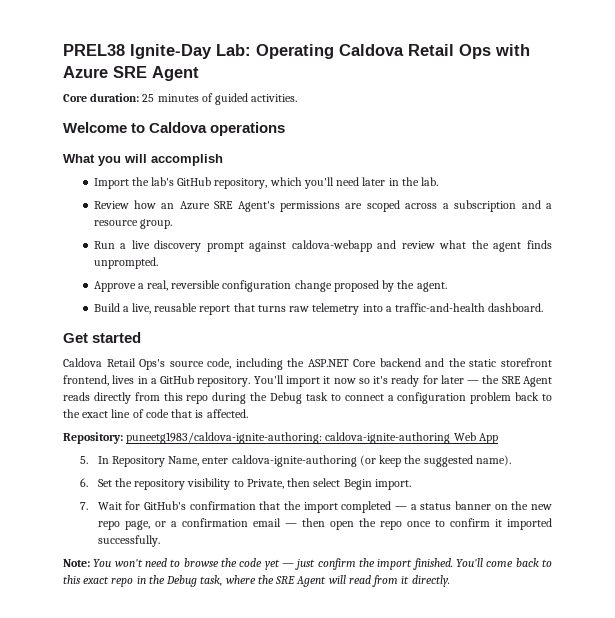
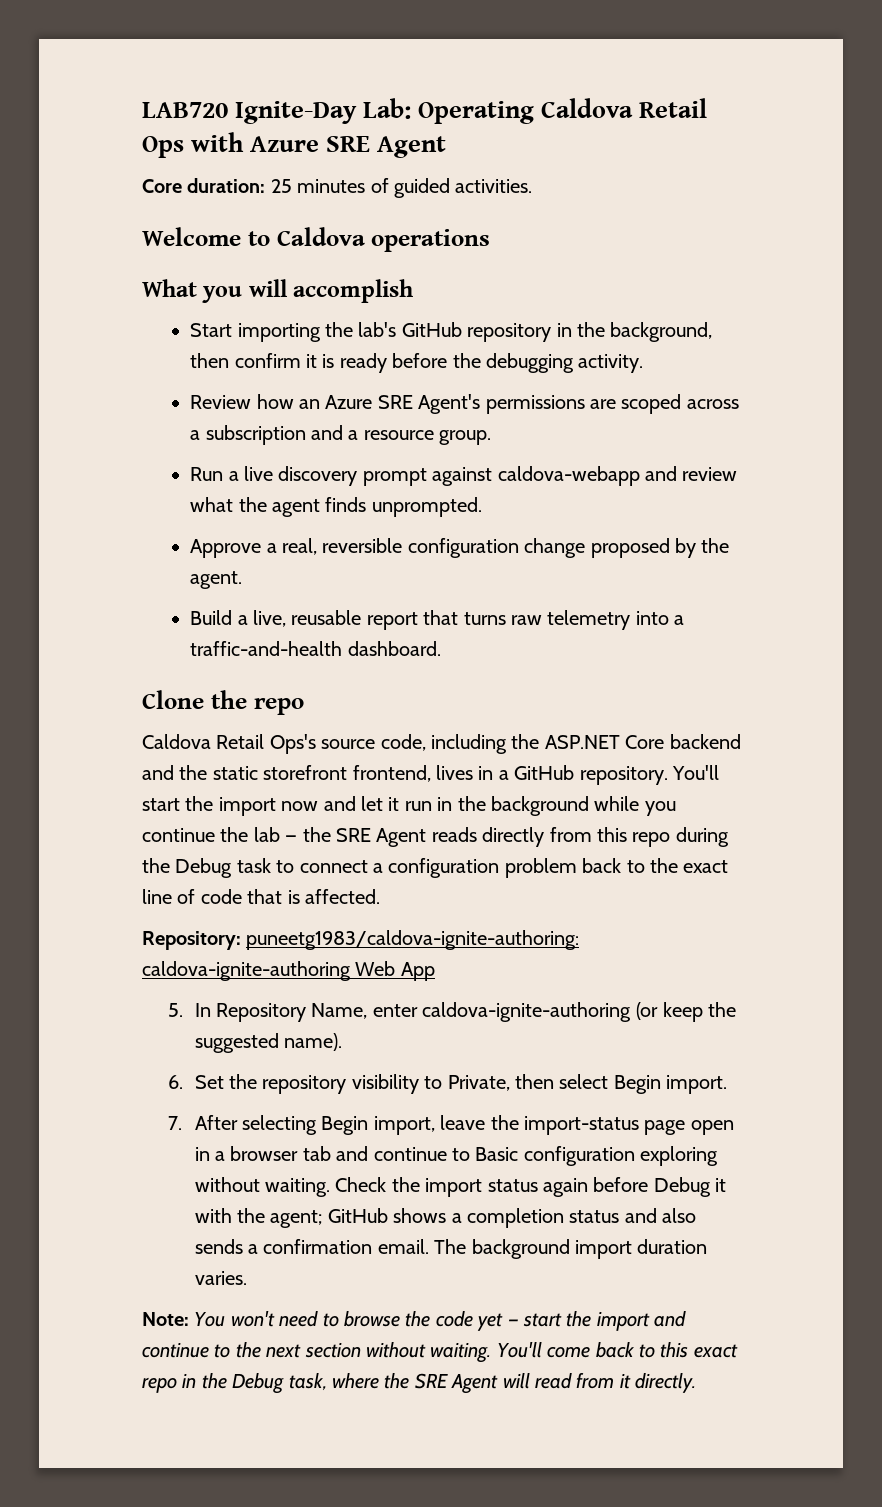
[63,44,125,56] PREL38 -> [142,102,228,118] LAB720
[93,178,129,189] Import -> [190,323,321,342] Start importing
[214,177,439,189] repository, which you'll need later in the lab. -> [467,322,713,342] [190,353,644,373] repository in the background, then confirm it is ready before the debugging activity.
[63,332,142,343] Get started -> [142,690,304,715] Clone the repo
[285,375,464,387] import it now so it's ready for later -> [142,796,676,816] [142,827,280,842] start the import now and let it run in the background while you continue the lab
[97,501,553,513] [97,518,552,530] [97,535,160,547] Wait for GitHub's confirmation that the import completed — a status banner on the new repo page, or a confirmation email — then open the repo once to confirm it imported successfully. -> [194,1115,734,1135] [194,1146,719,1166] [194,1177,727,1197] [194,1208,697,1228] [194,1239,708,1259] [194,1271,247,1285] After selecting Begin import, leave the import-status page open in a browser tab and continue to Basic configuration exploring without waiting. Check the import status again before Debug it with the agent; GitHub shows a completion status and also sends a confirmation email. The background import duration varies.
[295,558,453,570] just confirm the import finished. -> [522,1311,687,1331] [142,1342,492,1363] start the import and continue to the next section without waiting.

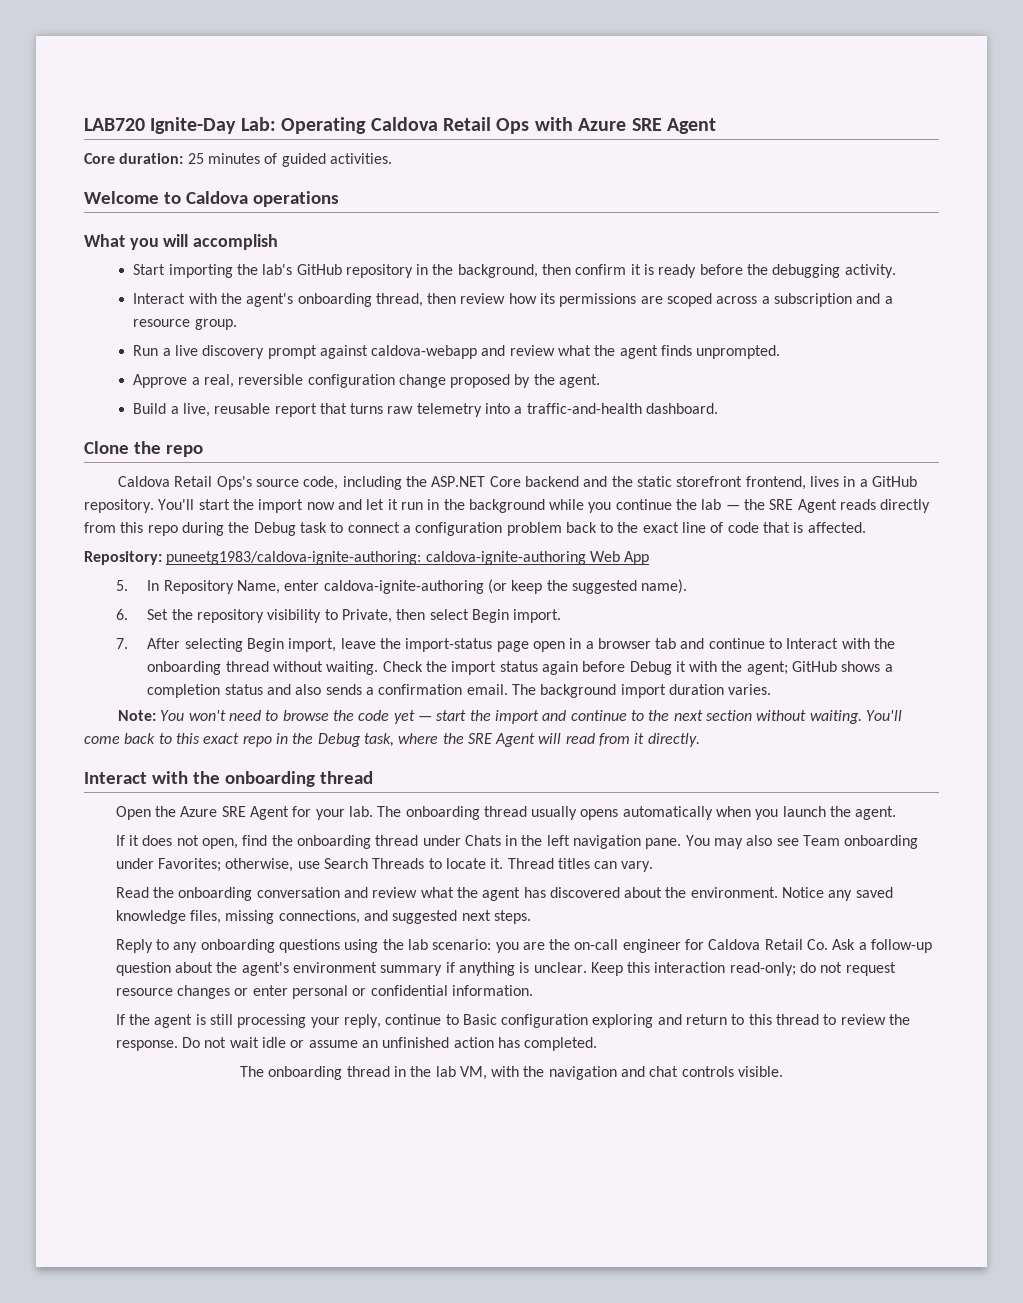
[190,394,481,414] Review how an Azure SRE Agent's -> [133,293,556,307] Interact with the agent's onboarding thread, then review how its
[475,1146,719,1166] Basic configuration exploring -> [786,638,896,649] [147,661,269,675] Interact with the onboarding thread
(697, 1383) none -> [84,771,373,787] [115,806,897,820] [115,835,919,849] [115,858,654,872] [115,887,893,901] [115,910,531,924] [115,939,933,953] [115,962,896,976] [115,985,533,999] [115,1014,911,1028] [115,1037,598,1051] [239,1066,784,1080] // Interact with the onboarding thread // Open the Azure SRE Agent for your lab. The onboarding thread usually opens automatically when you launch the agent. // If it does not open, find the onboarding thread under Chats in the left navigation pane. You may also see Team onboarding under Favorites; otherwise, use Search Threads to locate it. Thread titles can vary. // Read the onboarding conversation and review what the agent has discovered about the environment. Notice any saved knowledge files, missing connections, and suggested next steps. // Reply to any onboarding questions using the lab scenario: you are the on-call engineer for Caldova Retail Co. Ask a follow-up question about the agent's environment summary if anything is unclear. Keep this interaction read-only; do not request resource changes or enter personal or confidential information. // If the agent is still processing your reply, continue to Basic configuration exploring and return to this thread to review the response. Do not wait idle or assume an unfinished action has completed. // The onboarding thread in the lab VM, with the navigation and chat controls visible.

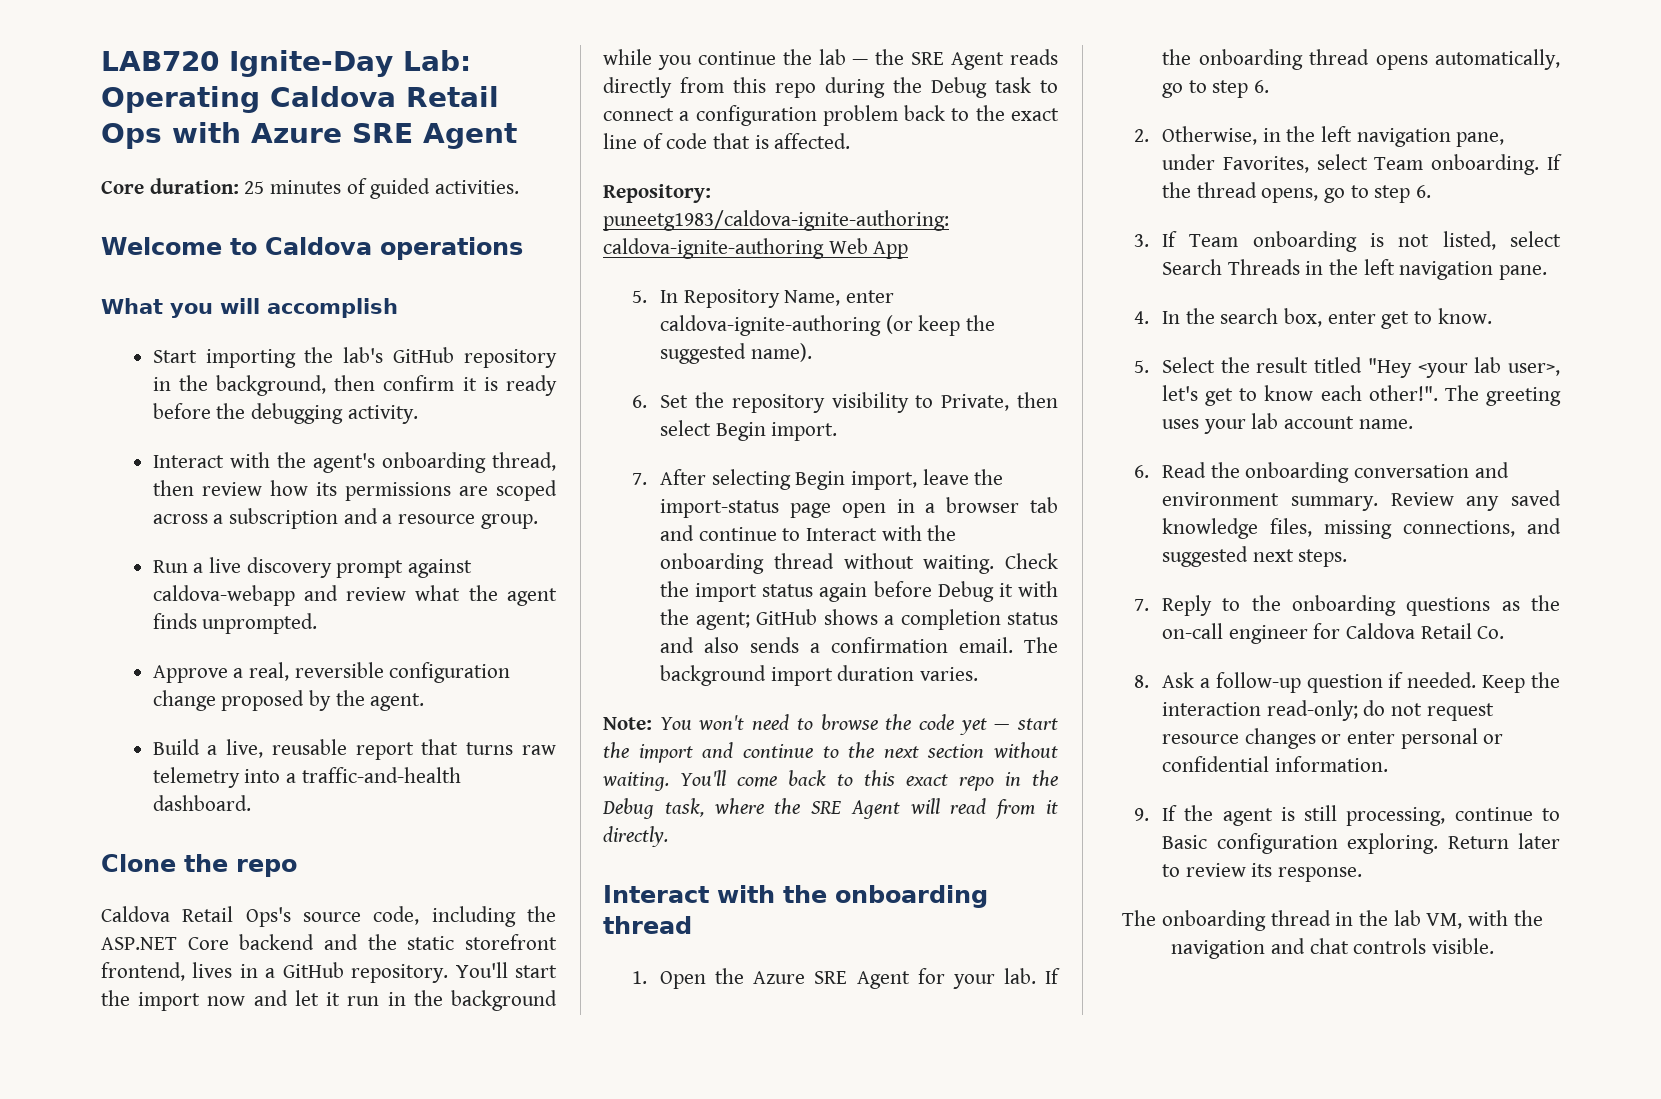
(373, 777) none -> [631,971,647,984] 1.
[377,806,897,820] [115,835,501,849] The onboarding thread usually opens automatically when you launch the agent. // If it does not open, find the onboarding thread under Chats -> [1045,968,1060,984] [1162,49,1560,70] [1162,80,1270,98] [1133,126,1505,147] [1162,154,1562,175] [1162,182,1432,203] [1133,231,1561,252] [1162,259,1300,275] If the onboarding thread opens automatically, go to step 6. // 2. Otherwise, in the left navigation pane, under Favorites, select Team onboarding. If the thread opens, go to step 6. // 3. If Team onboarding is not listed, select Search Threads
[685,835,919,849] [115,858,654,872] You may also see Team onboarding under Favorites; otherwise, use Search Threads to locate it. Thread titles can vary. // -> [1133,308,1492,329] [1133,357,1560,378] [1162,385,1561,406] [1162,413,1413,434] [1133,465,1149,478] // 4. In the search box, enter get to know. // 5. Select the result titled "Hey <your lab user>, let's get to know each other!". The greeting uses your lab account name. // 6.
[372,887,825,901] review what the agent has discovered about the environment. Notice -> [1162,492,1454,511] environment summary. Review
(531, 917) none -> [1133,599,1149,611] 7.
[173,942,198,953] any -> [1251,595,1281,611] the
[344,939,545,953] using the lab scenario: you are -> [1501,601,1520,611] as
(829, 944) none -> [1133,675,1149,688] // 8.
[174,962,651,976] about the agent's environment summary if anything is unclear. Keep this -> [1388,672,1560,693] if needed. Keep the
(533, 990) none -> [1133,808,1149,821] 9.
[237,1014,381,1028] processing your reply, -> [1346,807,1446,826] processing,
[592,1014,820,1028] exploring and return to this thread -> [1347,833,1560,854] exploring. Return later
[889,1014,911,1025] the -> [1251,863,1273,877] its
[181,1037,598,1051] Do not wait idle or assume an unfinished action has completed. -> (1363, 874) none

